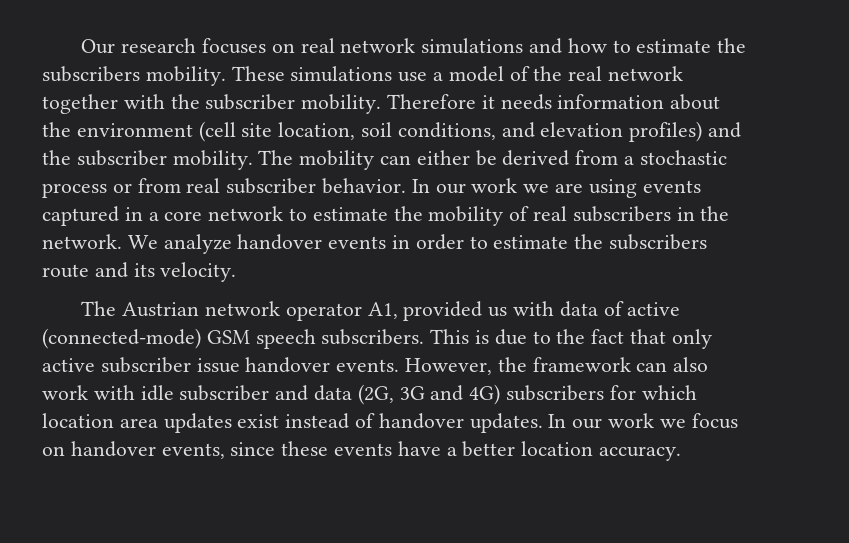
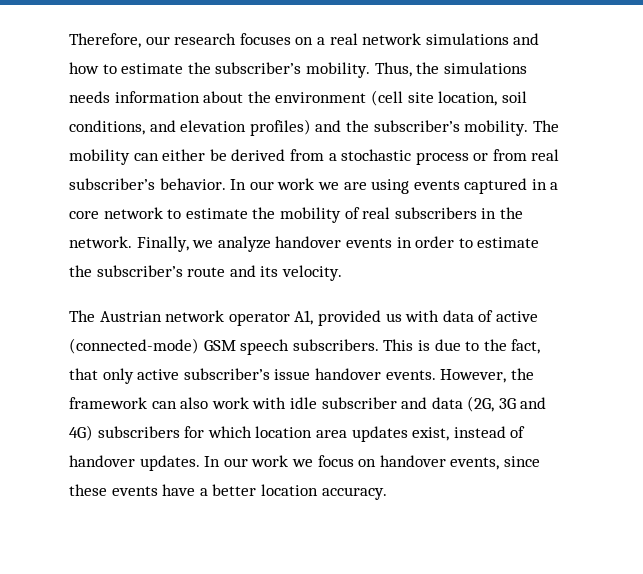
[81,39,116,54] Our -> [69,33,170,48] Therefore, our
(295, 48) none -> [316,37,325,45] a
[42,66,684,86] [42,94,495,114] subscribers mobility. These simulations use a model of the real network together with the subscriber mobility. Therefore it -> [215,62,527,78] subscriber’s mobility. Thus, the simulations
[76,150,167,166] subscriber -> [373,120,460,132] subscriber’s
[226,178,317,194] subscriber -> [69,178,155,190] subscriber’s
[127,235,158,249] We -> [136,236,214,252] Finally, we
[609,234,708,250] subscribers -> [96,265,183,277] subscriber’s
[591,329,625,344] fact -> [511,339,541,354] fact,
[100,357,191,373] subscriber -> [183,368,270,380] subscriber’s
[237,414,280,428] exist -> [412,427,450,441] exist,

